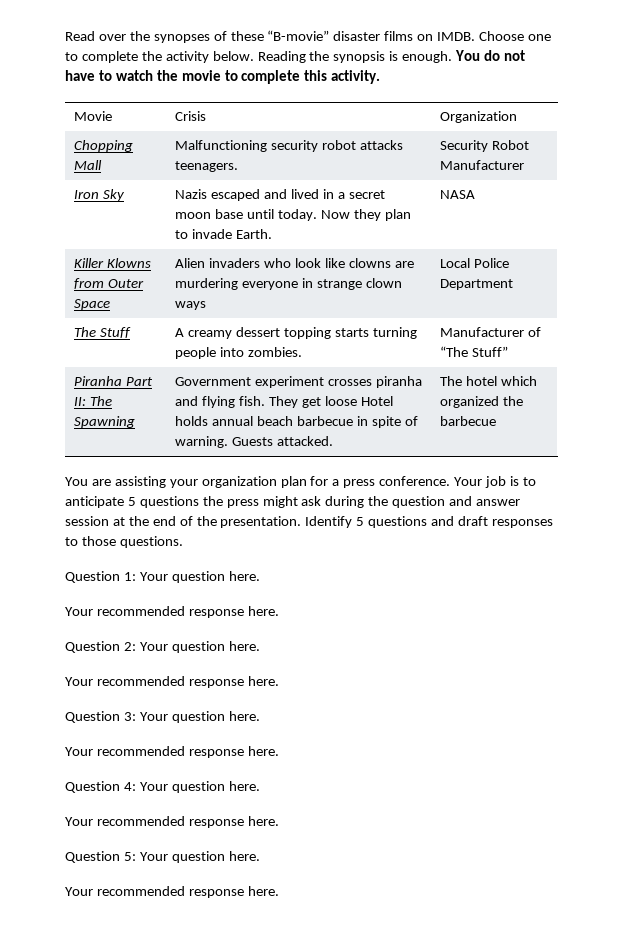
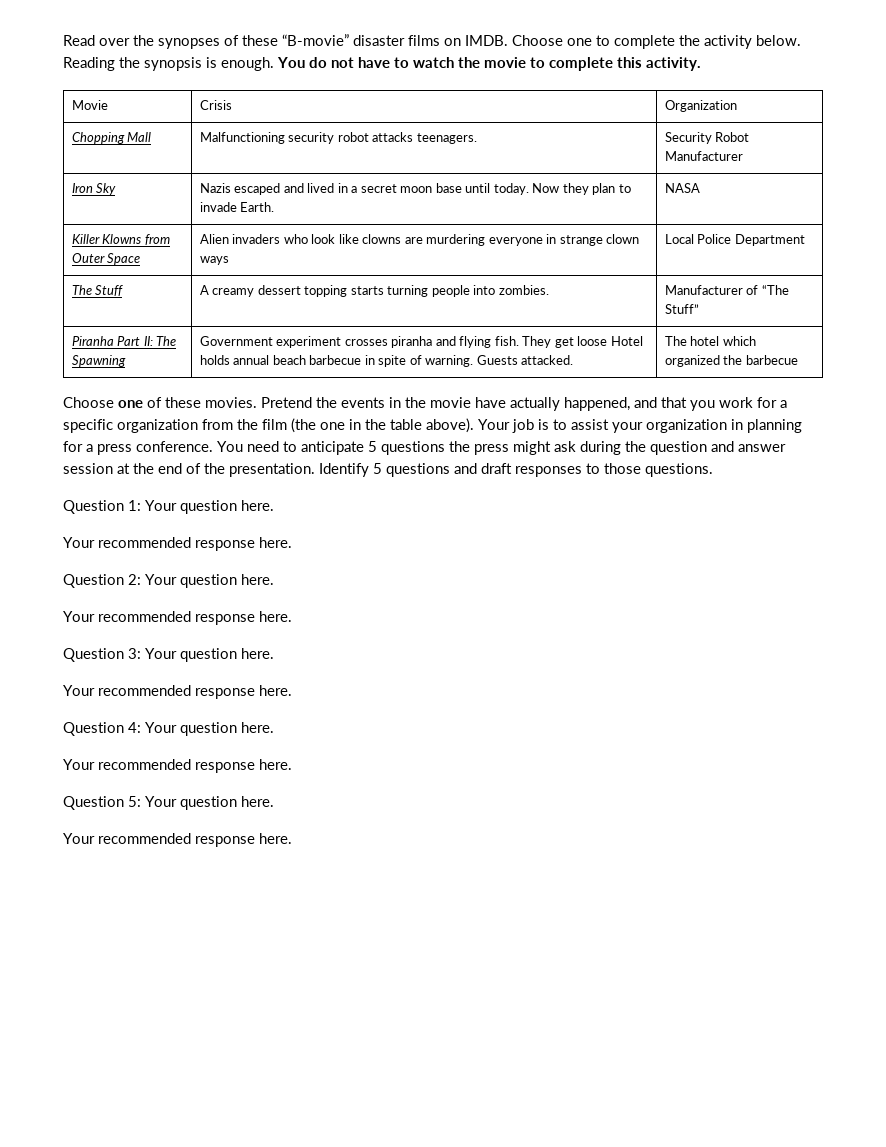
[65,476,307,488] You are assisting your organization plan -> [63,397,787,411] [63,418,802,433] Choose one of these movies. Pretend the events in the movie have actually happened, and that you work for a specific organization from the film (the one in the table above). Your job is to assist your organization in planning
[454,476,519,488] Your job is -> [217,441,279,452] You need

